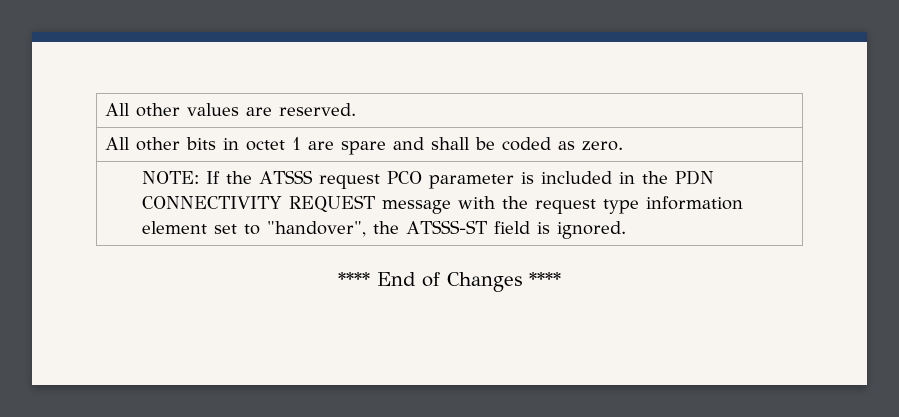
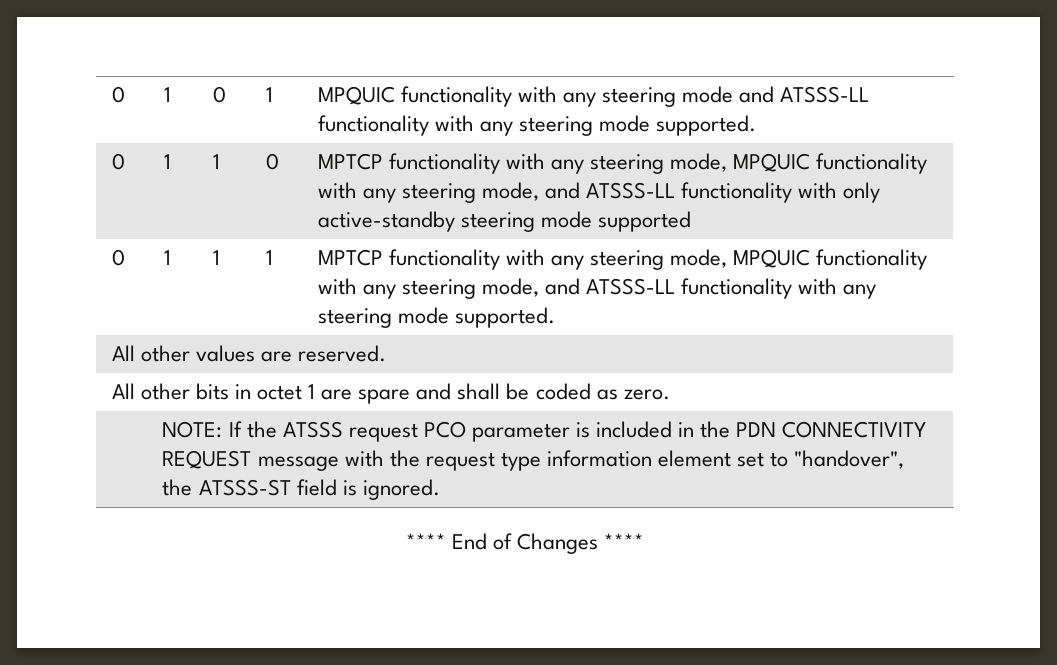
(105, 109) none -> [111,86,125,103] [163,87,171,102] [212,86,226,103] [265,87,273,102] [317,86,870,107] [317,115,757,136] [111,153,125,170] [163,154,171,169] [212,154,220,169] [265,153,279,170] [317,153,928,174] [317,182,881,203] [317,211,691,232] [111,249,125,266] [163,250,171,265] [212,250,220,265] [265,250,273,265] [317,249,928,270] [317,278,877,299] [317,307,555,328] 0 | 1 | 0 | 1 | MPQUIC functionality with any steering mode and ATSSS-LL functionality with any steering mode supported. // 0 | 1 | 1 | 0 | MPTCP functionality with any steering mode, MPQUIC functionality with any steering mode, and ATSSS-LL functionality with only active-standby steering mode supported // 0 | 1 | 1 | 1 | MPTCP functionality with any steering mode, MPQUIC functionality with any steering mode, and ATSSS-LL functionality with any steering mode supported. //

